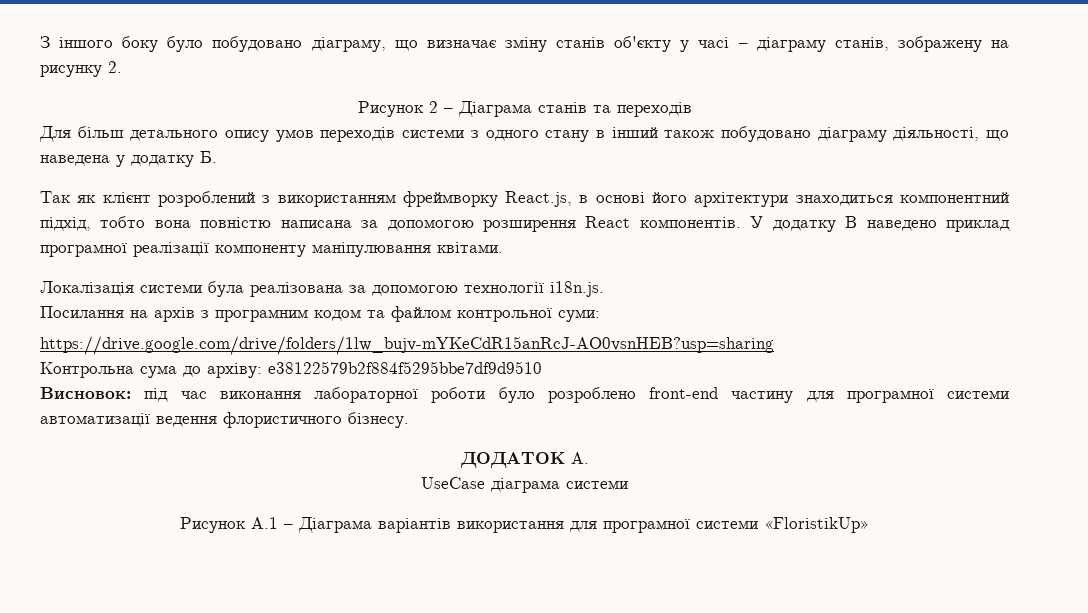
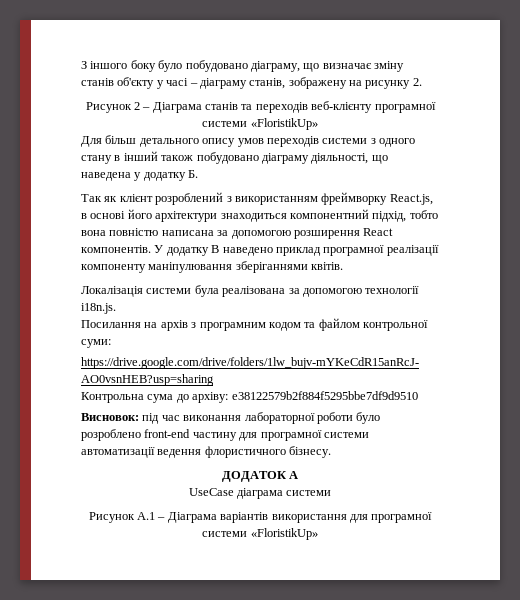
(692, 109) none -> [311,101,436,113] [202,118,318,130] веб-клієнту програмної системи «FloristikUp»
[437,242,503,253] квітами. -> [235,261,344,273] зберіганнями квітів.
[570,452,589,464] А. -> [289,471,299,479] А

